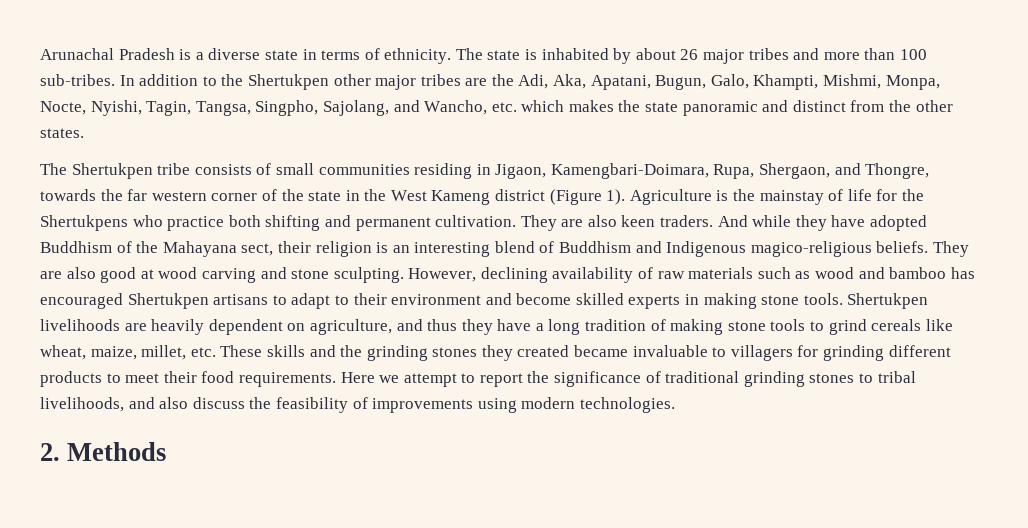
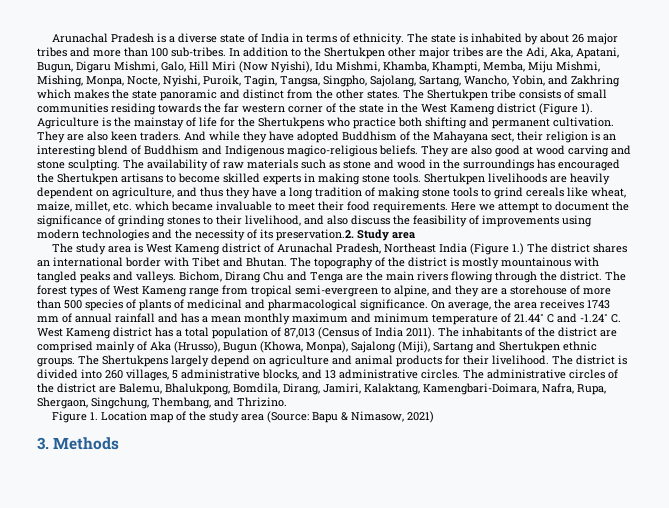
(298, 55) none -> [247,33,289,43] of India
[710,74,882,90] Galo, Khampti, Mishmi, -> [76,61,600,73] [37,75,83,87] Digaru Mishmi, Galo, Hill Miri (Now Nyishi), Idu Mishmi, Khamba, Khampti, Memba, Miju Mishmi, Mishing,
(142, 108) none -> [203,75,241,86] Puroik,
[393,100,517,115] and Wancho, etc. -> [419,75,620,87] Sartang, Wancho, Yobin, and Zakhring
(84, 133) // -> (400, 94) none
[476,163,930,179] in Jigaon, Kamengbari-Doimara, Rupa, Shergaon, and Thongre, -> (156, 109) none
[408,267,548,283] However, declining -> [123,159,144,169] The
[815,267,947,279] wood and bamboo -> [343,159,534,171] stone and wood in the surroundings
(123, 301) none -> [37,173,54,183] the
[291,293,512,309] adapt to their environment and -> (176, 178) none
[220,345,951,361] [40,371,102,387] These skills and the grinding stones they created became invaluable to villagers for grinding different products -> [135,201,272,211] which became invaluable
[479,373,523,387] report -> [555,201,609,211] document
[665,371,740,383] traditional -> (115, 220) none
[877,371,916,383] [40,397,124,412] tribal livelihoods, -> [216,215,301,226] their livelihood,
[579,397,675,413] [40,443,60,461] technologies. // 2. -> [82,229,415,241] [51,243,627,255] [37,257,599,269] [37,271,626,283] [37,285,611,297] [37,299,610,311] [37,313,621,325] [37,327,617,339] [37,341,597,353] [37,355,627,367] [37,369,618,381] [37,383,606,395] [37,397,287,409] [51,411,434,423] [37,437,49,450] technologies and the necessity of its preservation.2. Study area // The study area is West Kameng district of Arunachal Pradesh, Northeast India (Figure 1.) The district shares an international border with Tibet and Bhutan. The topography of the district is mostly mountainous with tangled peaks and valleys. Bichom, Dirang Chu and Tenga are the main rivers flowing through the district. The forest types of West Kameng range from tropical semi-evergreen to alpine, and they are a storehouse of more than 500 species of plants of medicinal and pharmacological significance. On average, the area receives 1743 mm of annual rainfall and has a mean monthly maximum and minimum temperature of 21.44˚ C and -1.24˚ C. West Kameng district has a total population of 87,013 (Census of India 2011). The inhabitants of the district are comprised mainly of Aka (Hrusso), Bugun (Khowa, Monpa), Sajalong (Miji), Sartang and Shertukpen ethnic groups. The Shertukpens largely depend on agriculture and animal products for their livelihood. The district is divided into 260 villages, 5 administrative blocks, and 13 administrative circles. The administrative circles of the district are Balemu, Bhalukpong, Bomdila, Dirang, Jamiri, Kalaktang, Kamengbari-Doimara, Nafra, Rupa, Shergaon, Singchung, Thembang, and Thrizino. // Figure 1. Location map of the study area (Source: Bapu & Nimasow, 2021) // 3.

